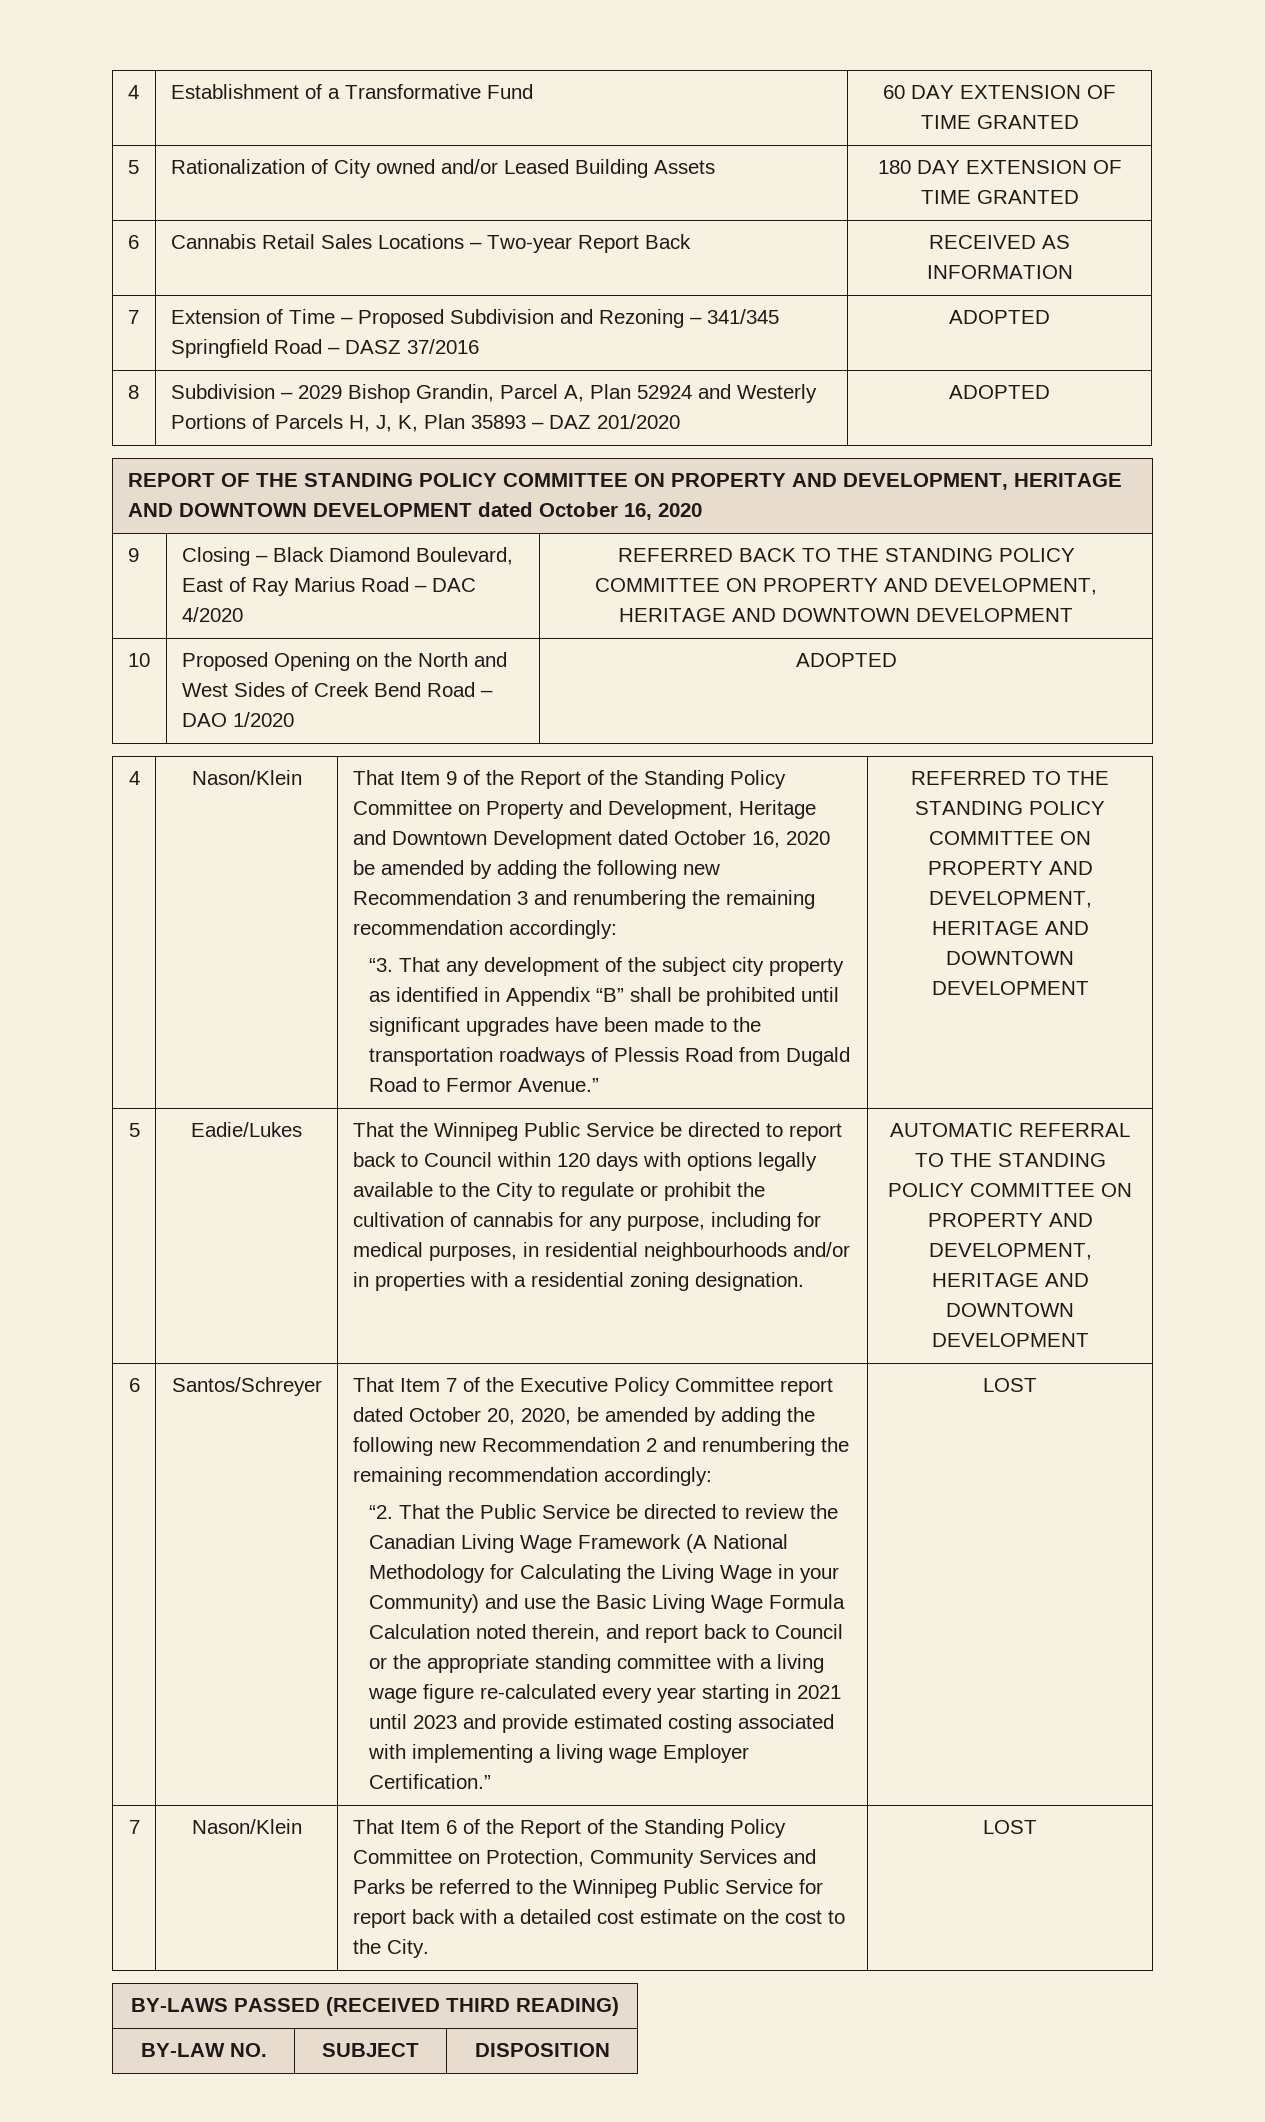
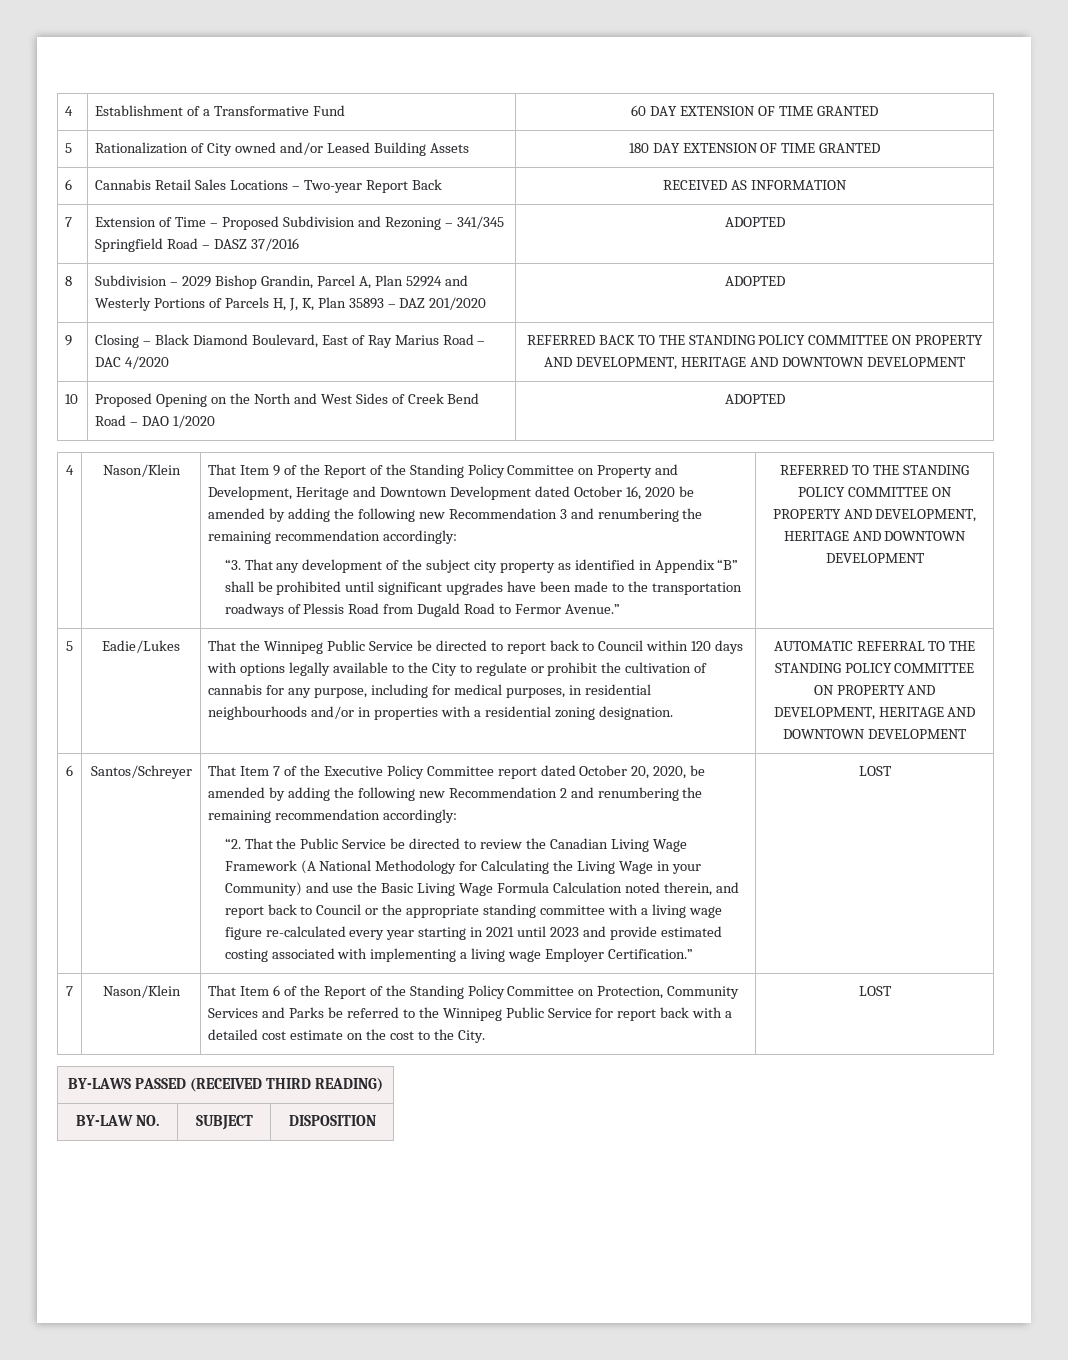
[127,473,1122,490] [127,502,702,520] // REPORT OF THE STANDING POLICY COMMITTEE ON PROPERTY AND DEVELOPMENT, HERITAGE AND DOWNTOWN DEVELOPMENT dated October 16, 2020 -> (785, 281) none

